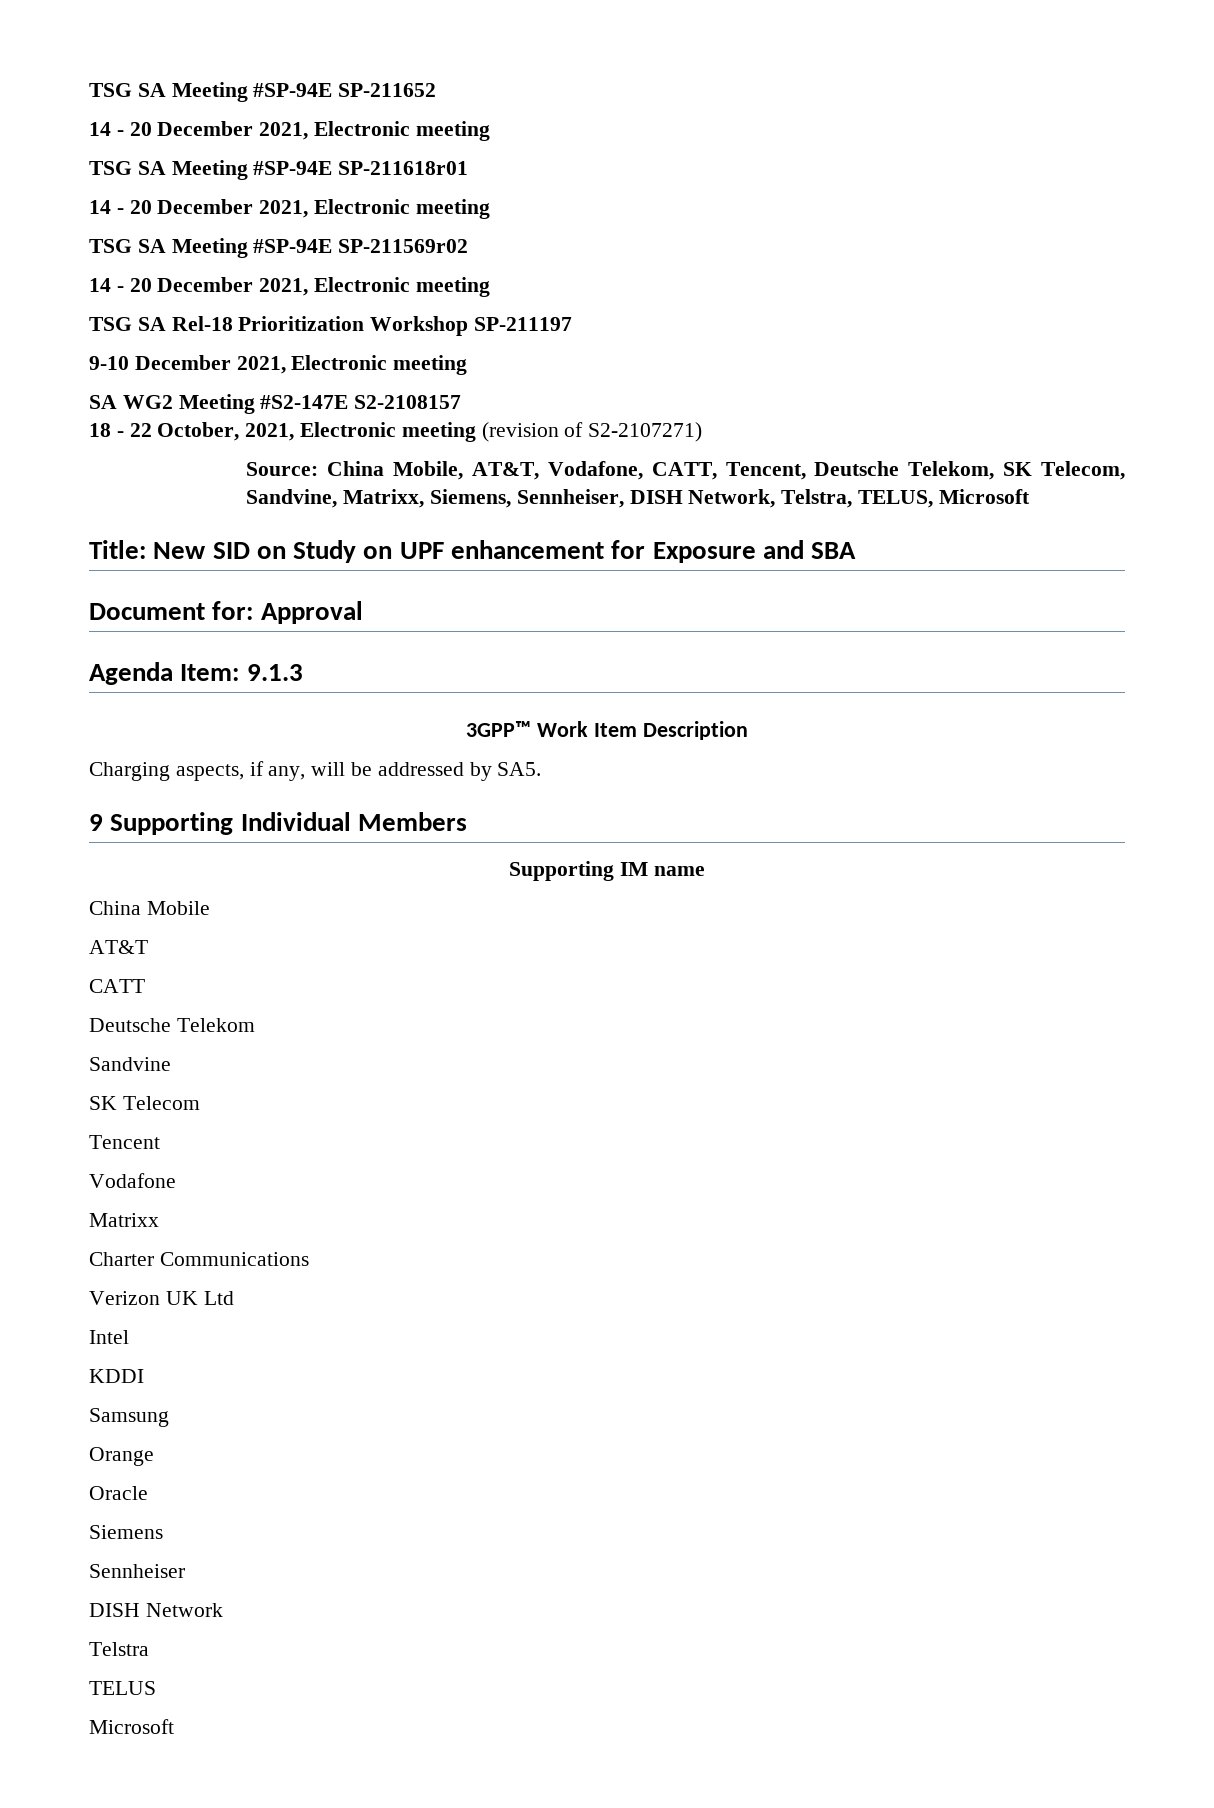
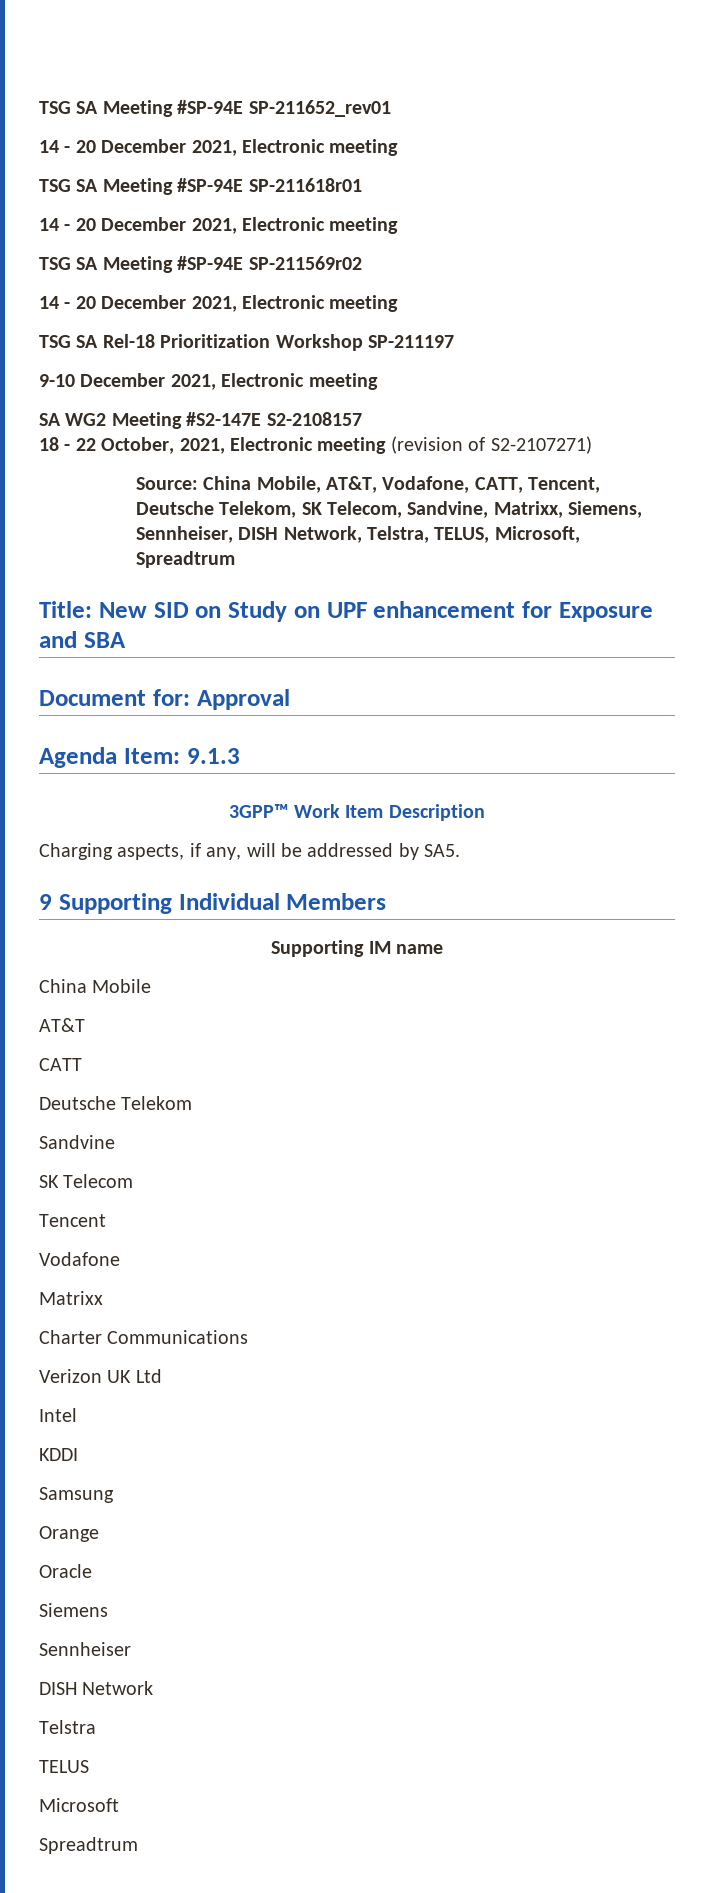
[89,82,437,102] TSG SA Meeting #SP-94E SP-211652 -> [39,100,391,117] TSG SA Meeting #SP-94E SP-211652_rev01
[938,489,1030,504] Microsoft -> [494,526,580,543] [135,551,235,568] Microsoft, Spreadtrum
(174, 1726) none -> [39,1837,138,1854] // Spreadtrum

